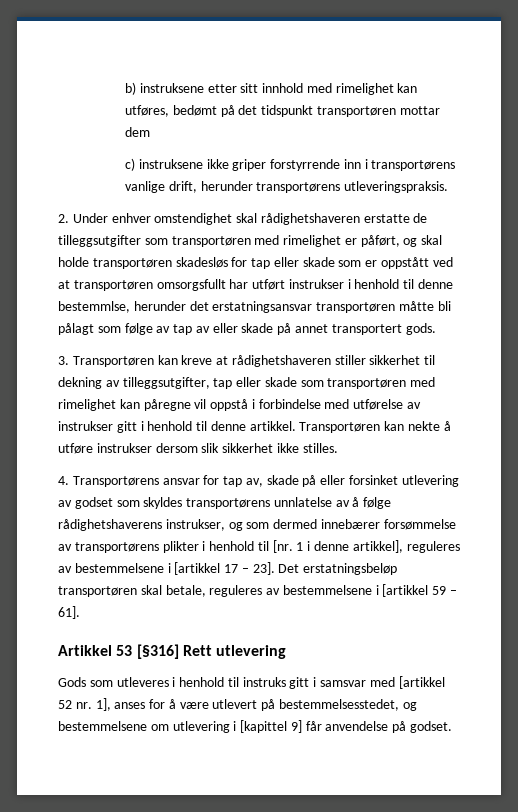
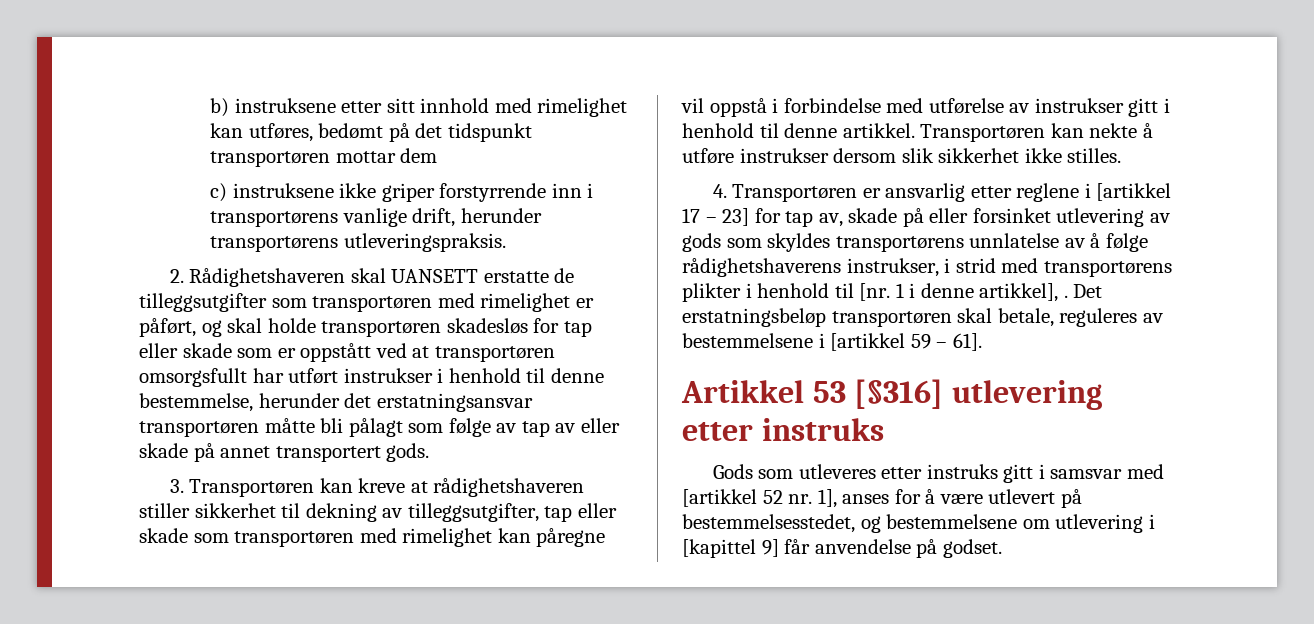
[72,213,360,225] Under enhver omstendighet skal rådighetshaveren -> [189,268,479,287] Rådighetshaveren skal UANSETT
[58,301,130,313] bestemmlse, -> [139,393,253,412] bestemmelse,
[72,476,200,487] Transportørens ansvar -> [732,183,1172,202] [682,208,750,226] Transportøren er ansvarlig etter reglene i [artikkel 17 – 23]
[74,497,113,509] godset -> [682,233,721,252] gods
[228,519,456,531] [58,544,72,551] og som dermed innebærer forsømmelse av -> [944,258,1039,273] i strid med
[406,541,460,553] [58,562,275,575] reguleres av bestemmelsene i [artikkel 17 – 23]. -> [1063,295,1068,298] .
[182,645,287,659] Rett utlevering -> [951,380,1102,410] [682,418,884,441] utlevering etter instruks
[172,677,239,687] i henhold til -> [881,467,923,479] etter

